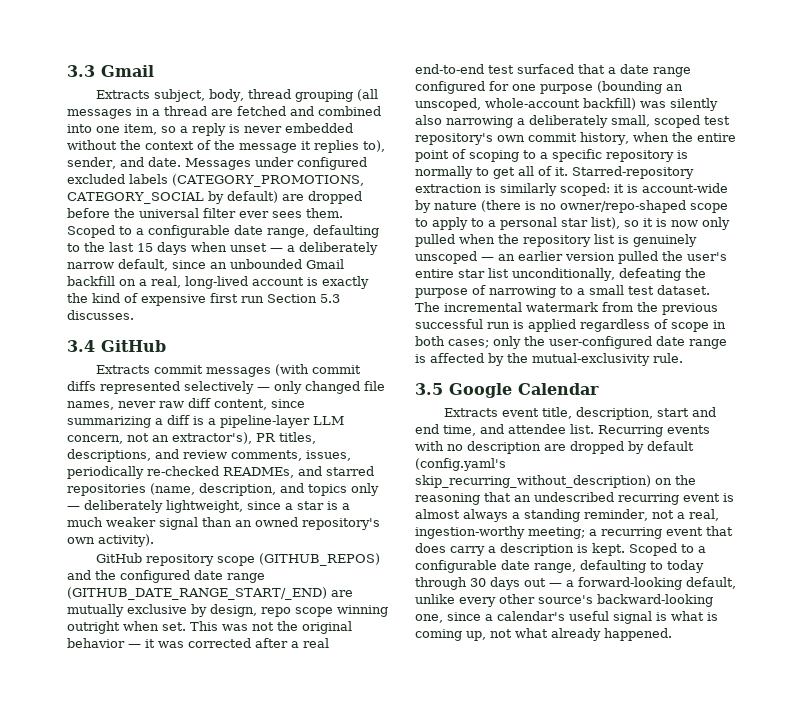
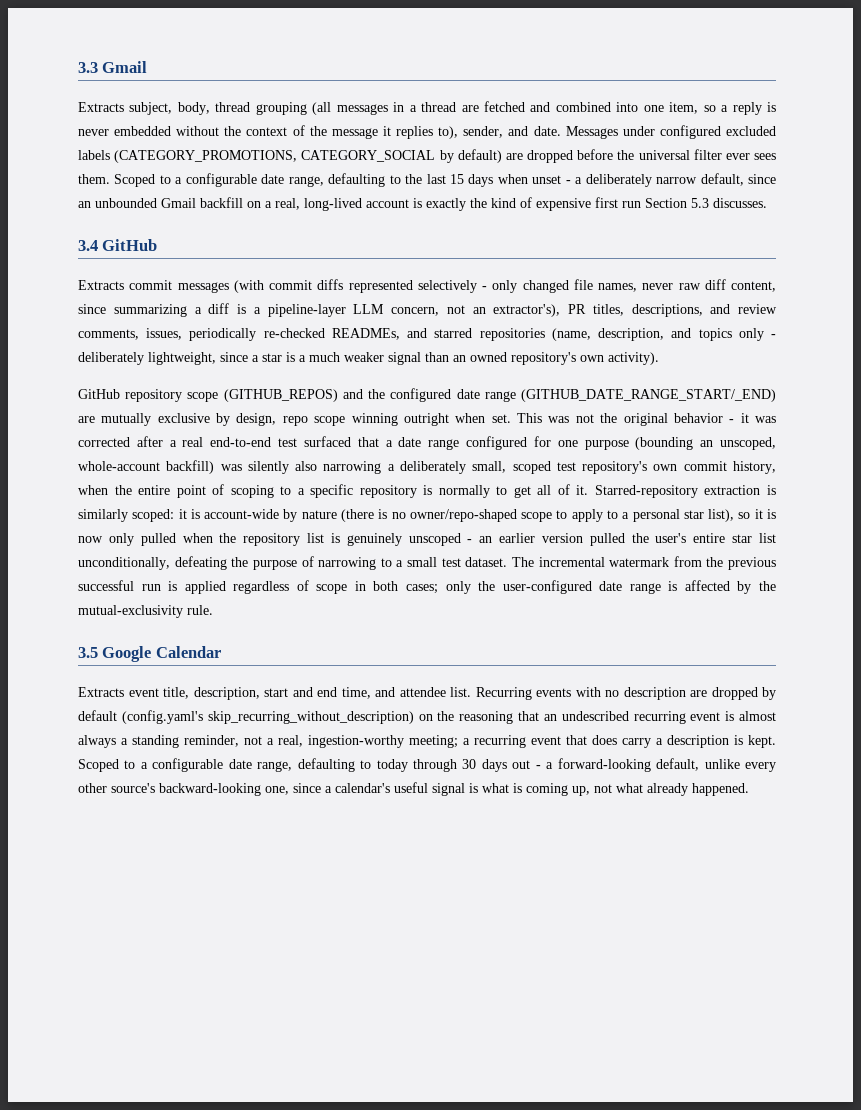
[270,248,283,252] — -> [565,180,571,184] -
[257,387,270,391] — -> [482,286,487,290] -
[67,506,80,510] — -> [771,334,777,338] -
[128,644,141,648] — -> [729,419,735,423] -
[481,257,494,261] — -> [467,539,473,543] -
[549,583,562,587] — -> [535,765,541,769] -

